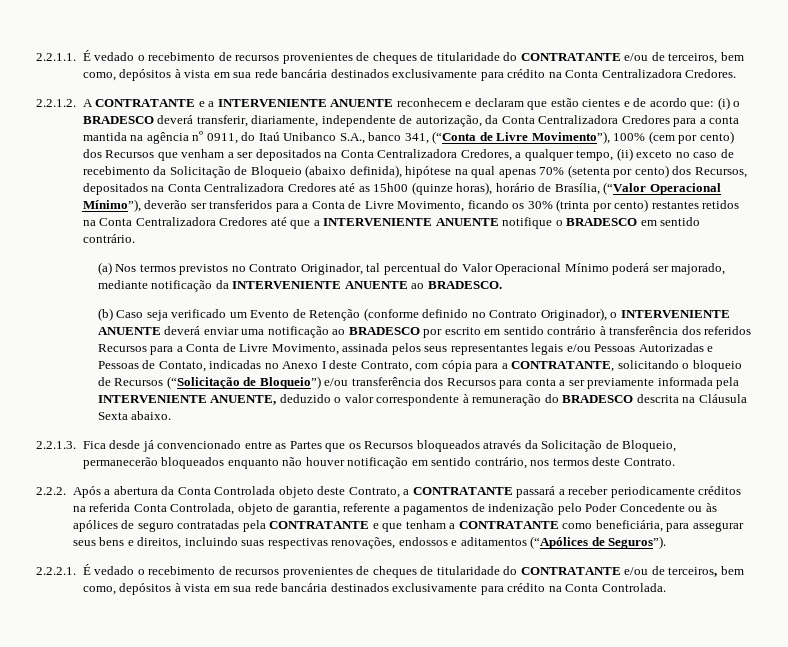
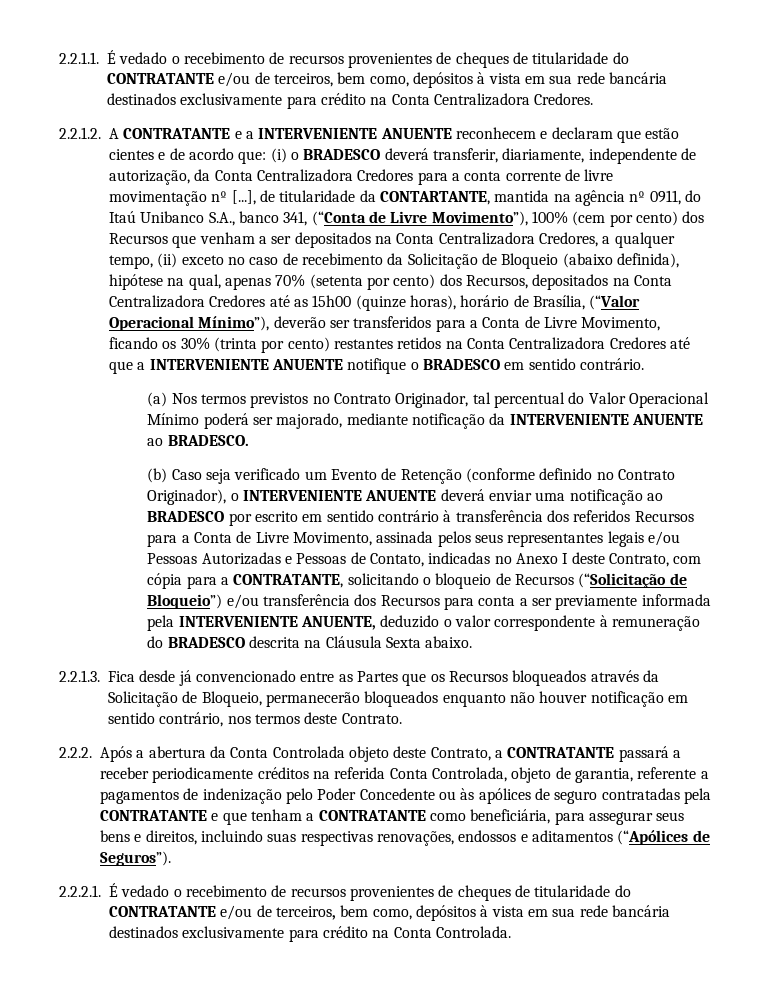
(740, 120) none -> [505,169,614,181] [109,190,490,206] corrente de livre movimentação nº [...], de titularidade da CONTARTANTE,
[471,166,496,178] qual -> [188,274,221,290] qual,

